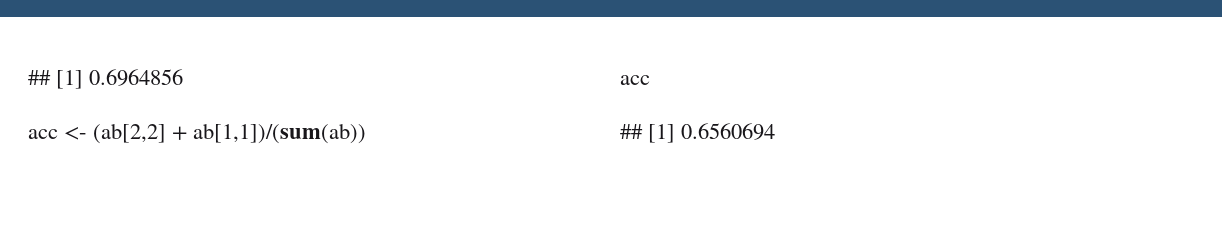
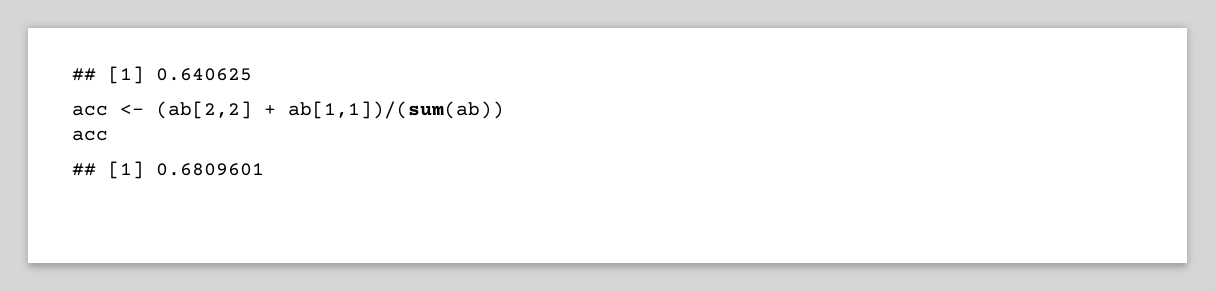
[28,69,184,89] ## [1] 0.6964856 -> [72,66,252,84] ## [1] 0.640625
[681,123,776,140] 0.6560694 -> [156,163,264,176] 0.6809601

